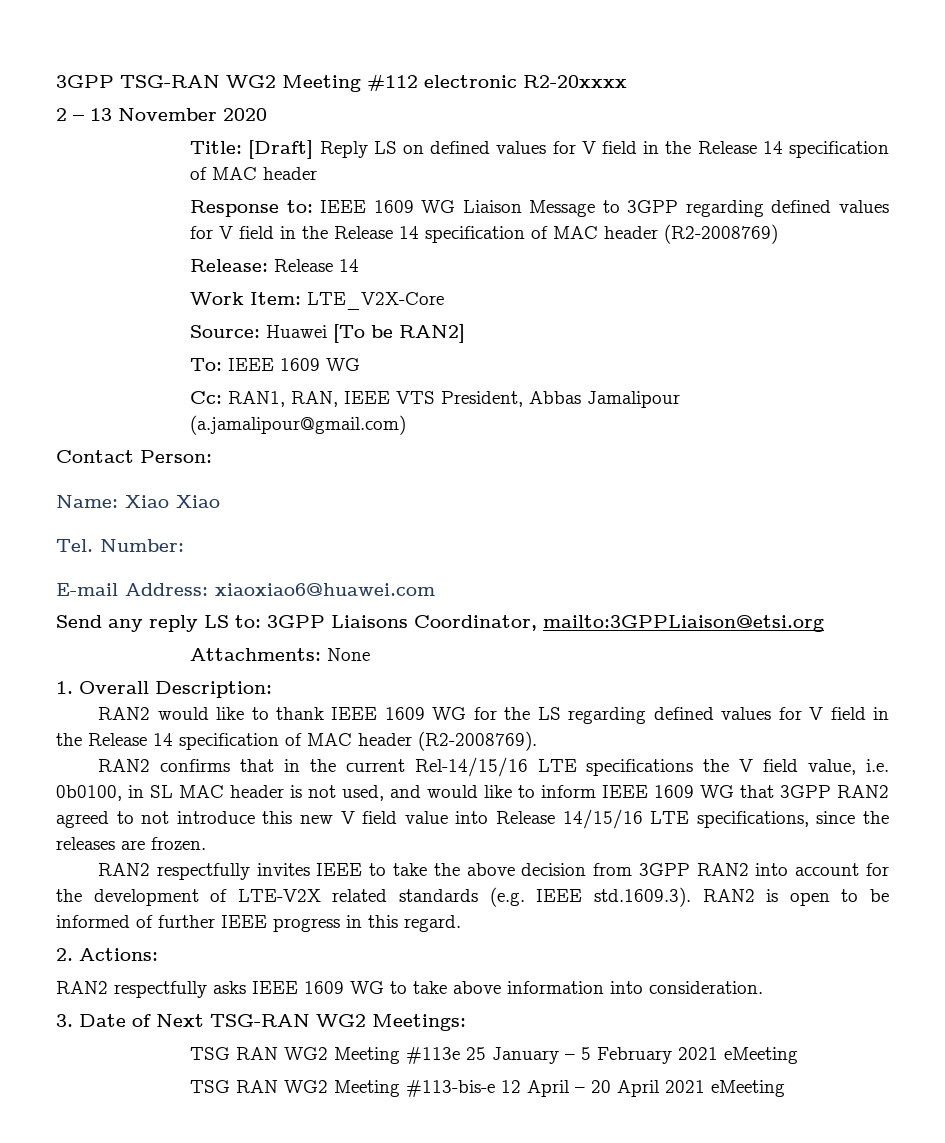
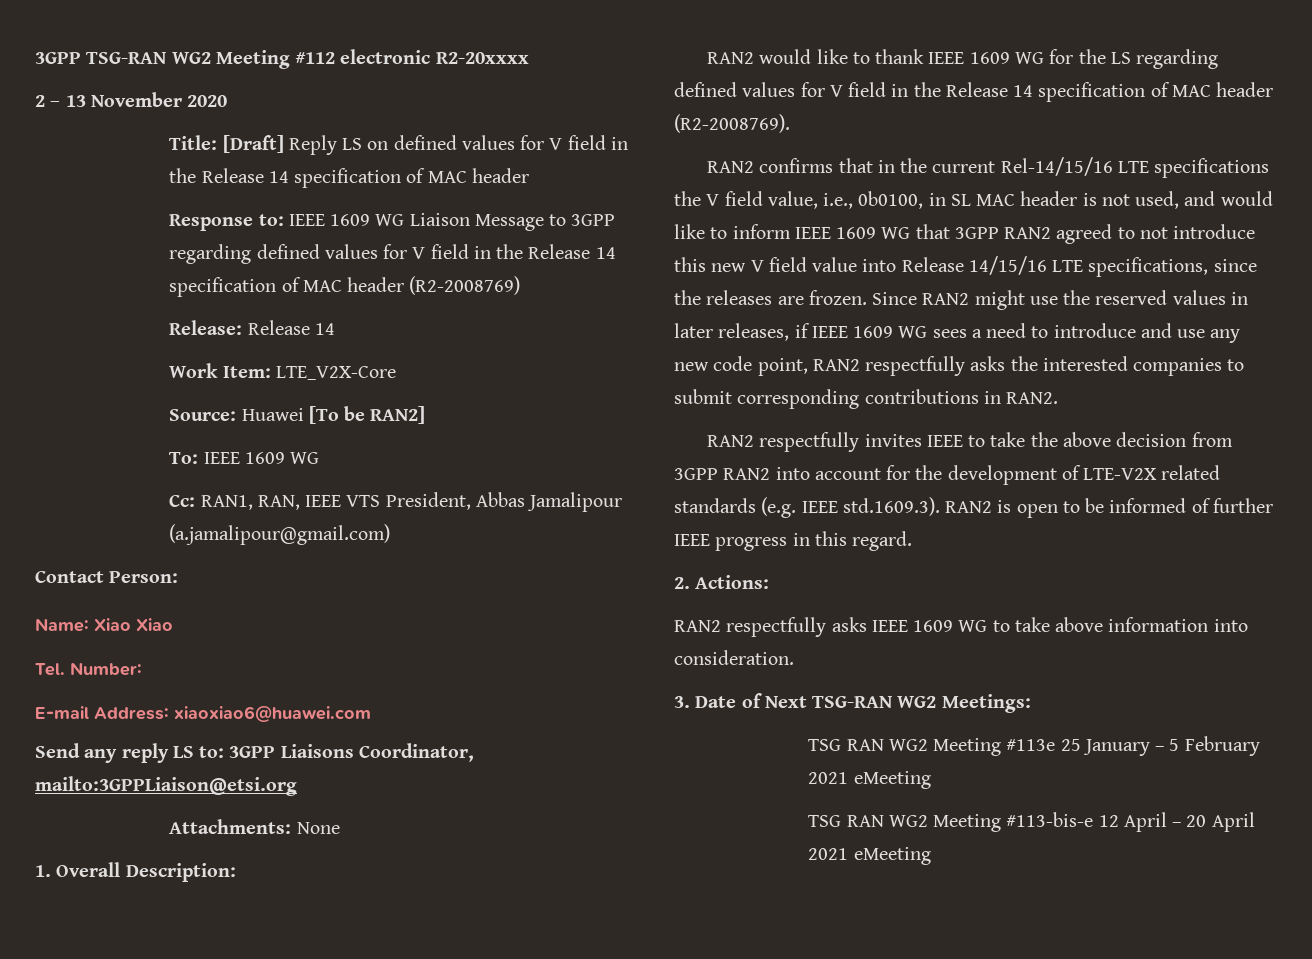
[865,759,889,772] i.e. -> [823,193,854,209] i.e.,
(206, 843) none -> [872,290,1248,310] [674,323,1241,343] [674,356,1245,376] [674,389,1059,409] Since RAN2 might use the reserved values in later releases, if IEEE 1609 WG sees a need to introduce and use any new code point, RAN2 respectfully asks the interested companies to submit corresponding contributions in RAN2.

